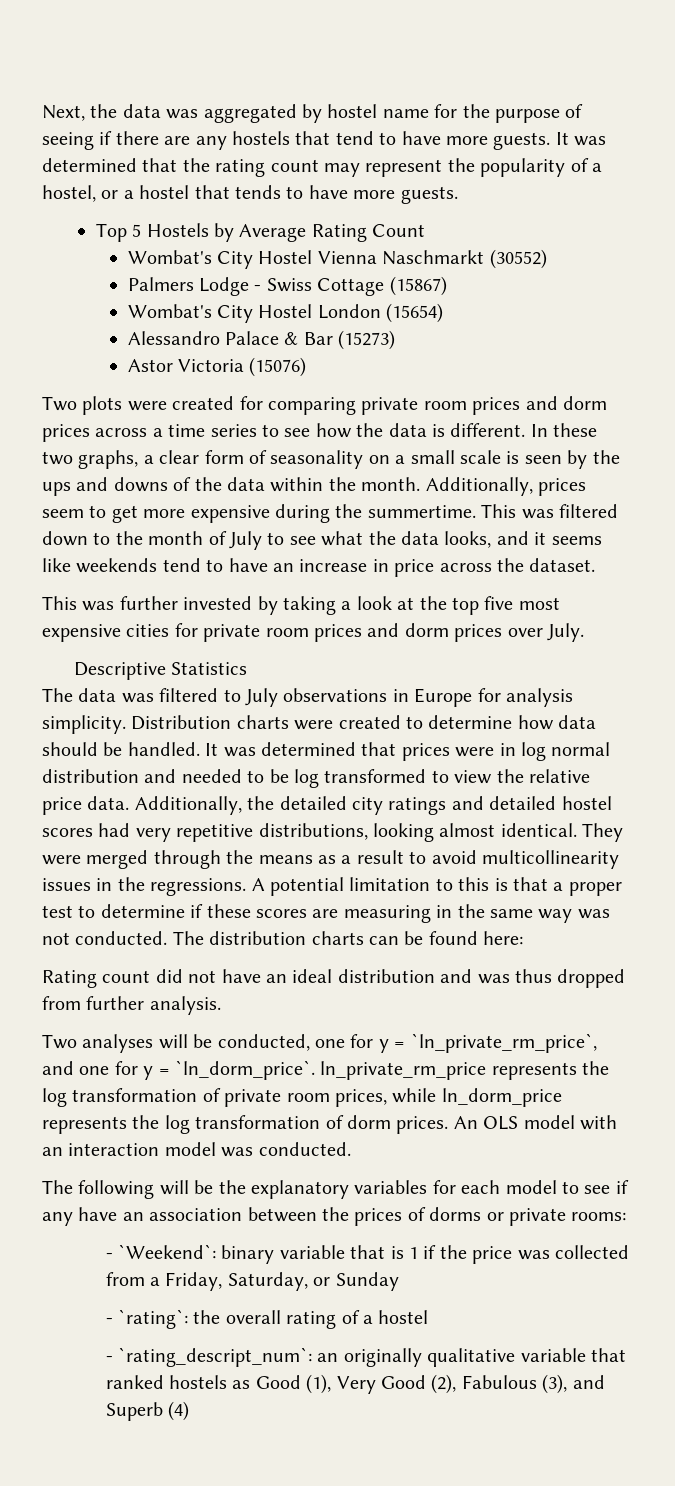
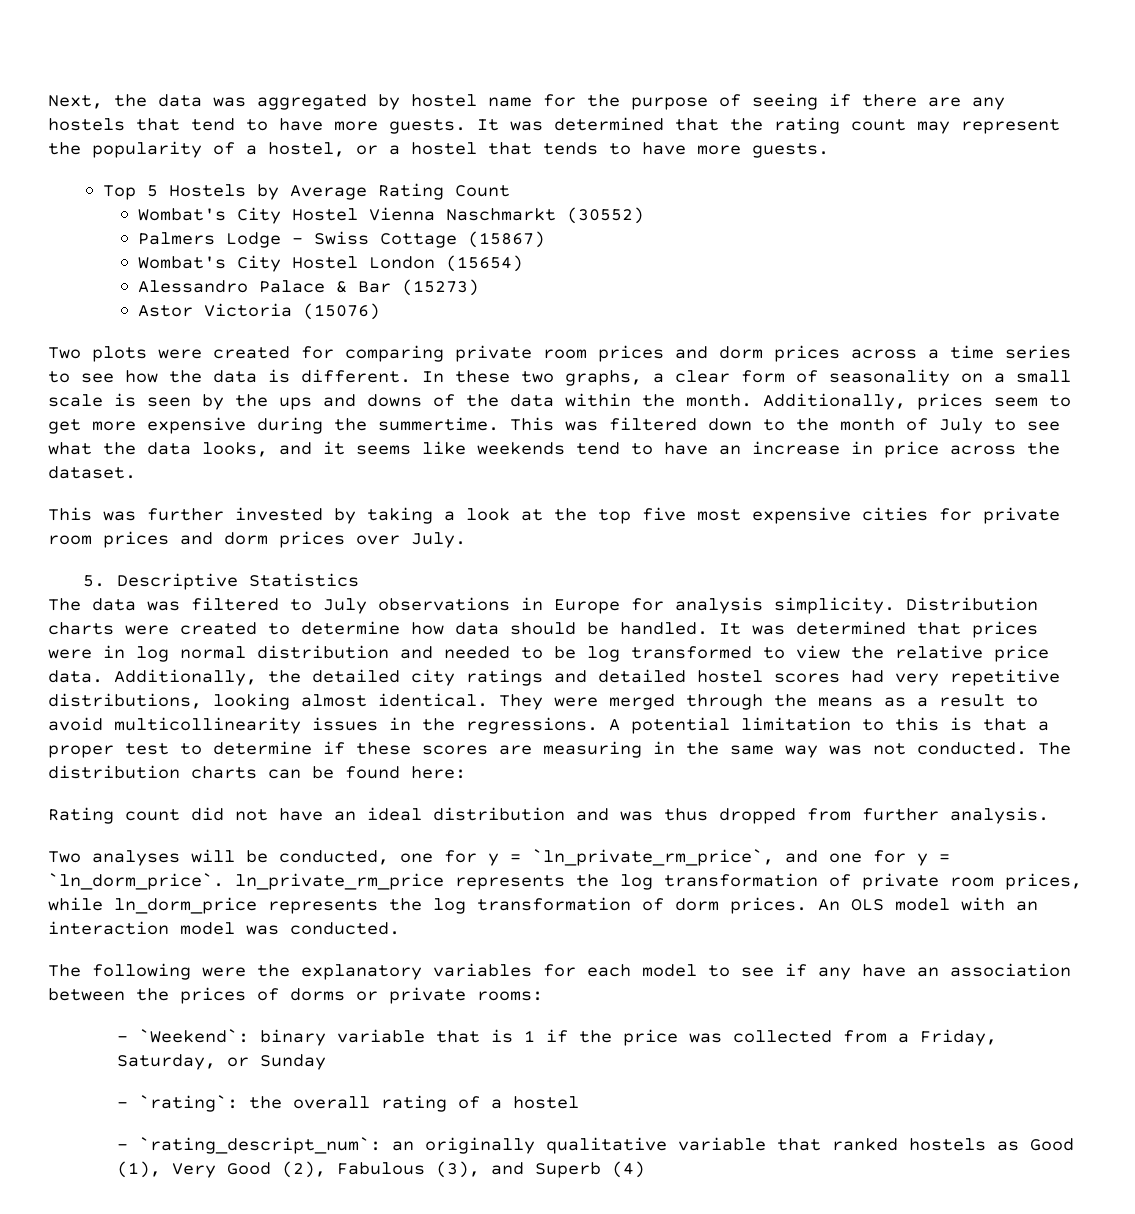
(584, 632) none -> [82,575,105,587] 5.
[159,1180,214,1195] will be -> [202,967,246,977] were

